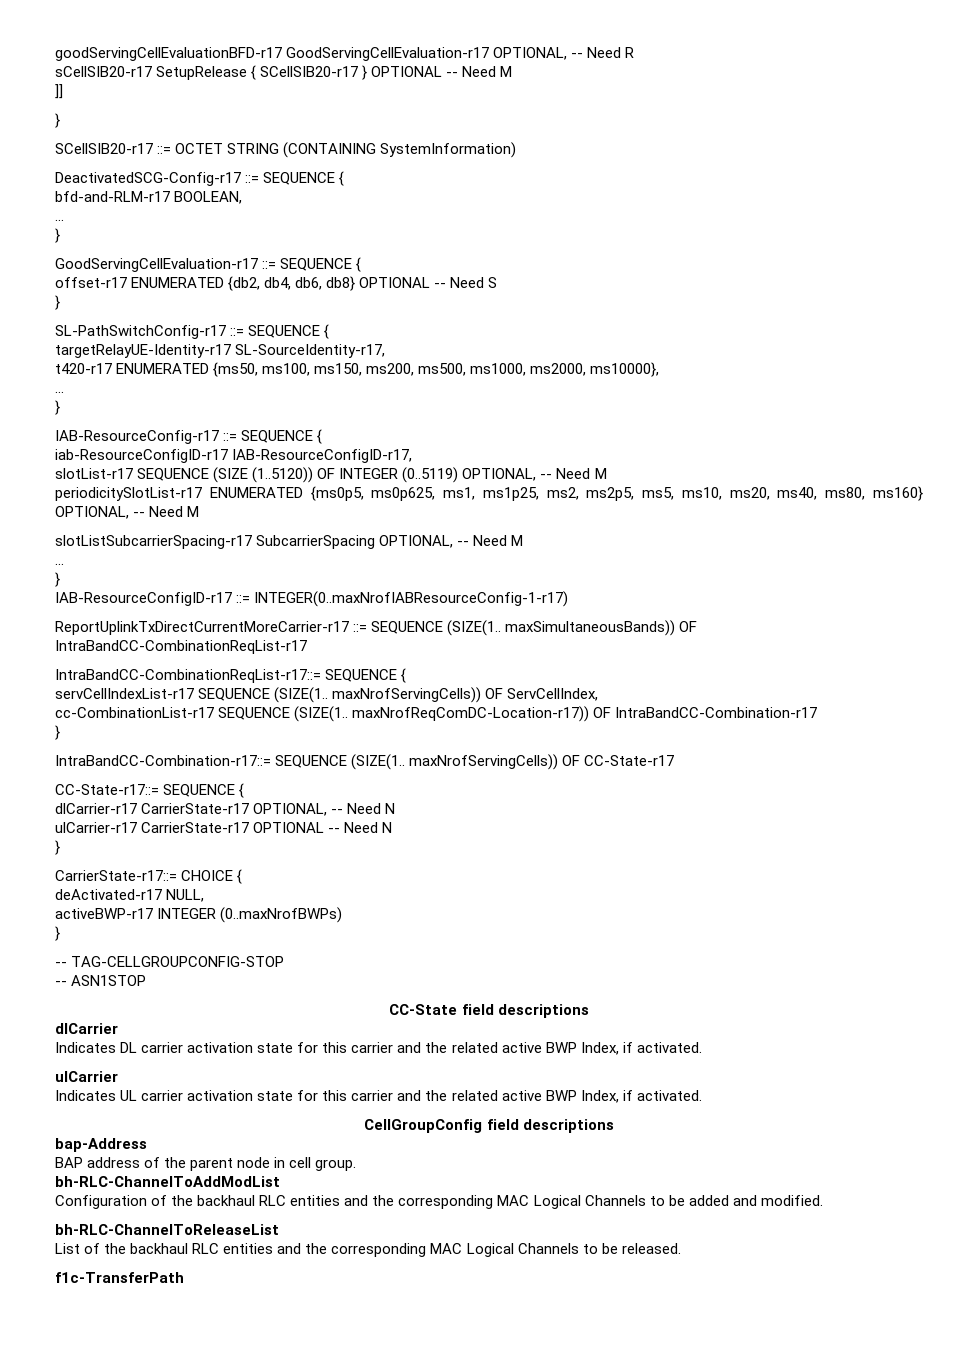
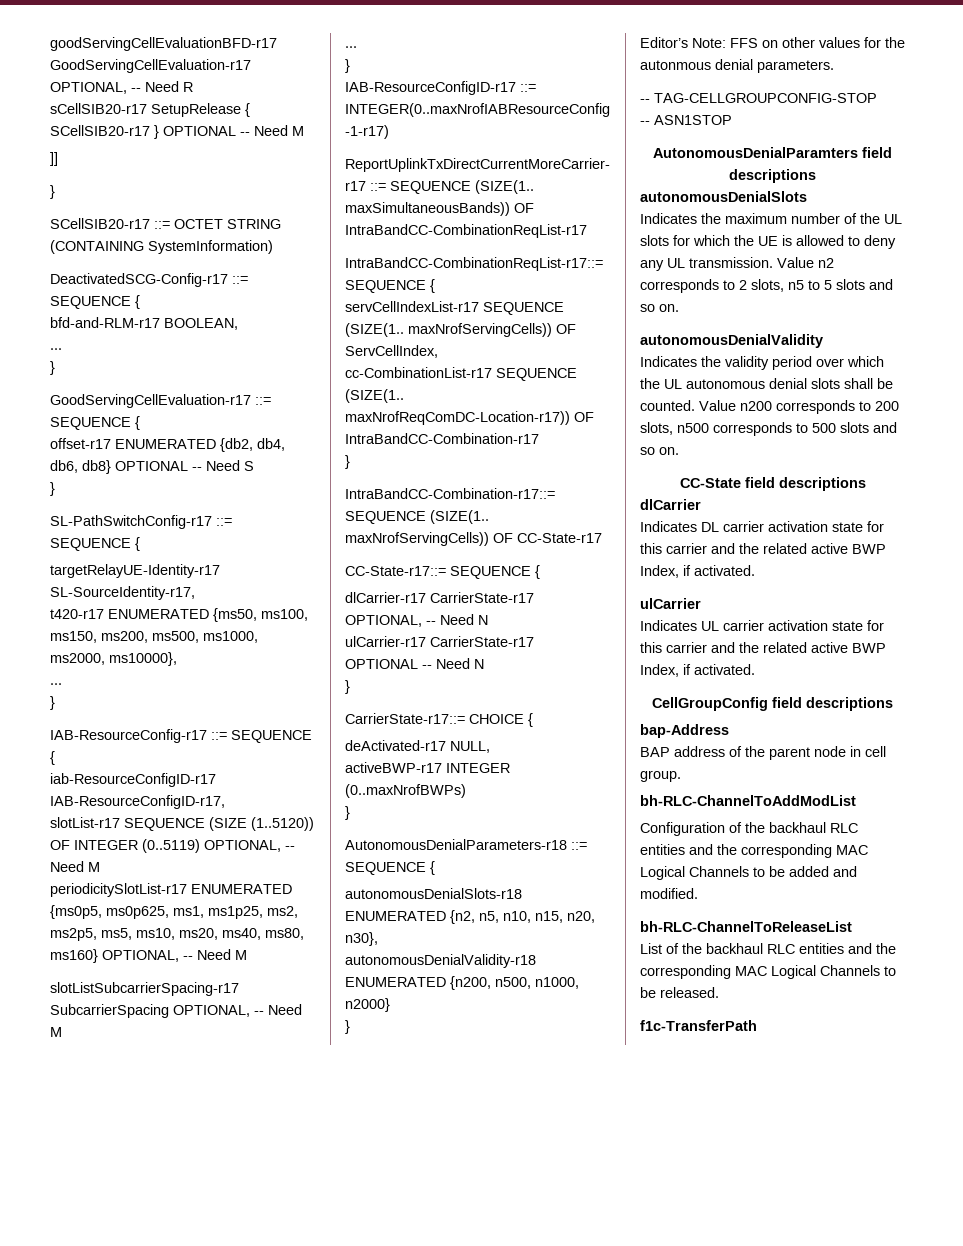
[55,956,285,967] [55,975,147,986] -- TAG-CELLGROUPCONFIG-STOP // -- ASN1STOP -> [345,839,587,850] [345,861,435,875] [345,888,522,899] [345,910,595,924] [345,932,378,946] [345,954,536,968] [345,976,579,990] [345,998,390,1012] [345,1020,350,1034] [640,37,905,48] [640,59,834,73] [640,93,877,103] [640,115,732,125] [653,147,892,158] [729,169,816,183] [640,191,807,202] [640,213,902,224] [640,235,896,249] [640,257,834,271] [640,279,893,293] [640,304,679,312] [640,334,823,348] [640,356,884,370] [640,378,893,389] [640,400,899,414] [640,422,897,436] [640,447,679,455] AutonomousDenialParameters-r18 ::= SEQUENCE { // autonomousDenialSlots-r18 ENUMERATED {n2, n5, n10, n15, n20, n30}, // autonomousDenialValidity-r18 ENUMERATED {n200, n500, n1000, n2000} // } // Editor’s Note: FFS on other values for the autonmous denial parameters. // -- TAG-CELLGROUPCONFIG-STOP // -- ASN1STOP // AutonomousDenialParamters field descriptions // autonomousDenialSlots // Indicates the maximum number of the UL slots for which the UE is allowed to deny any UL transmission. Value n2 corresponds to 2 slots, n5 to 5 slots and so on. // autonomousDenialValidity // Indicates the validity period over which the UL autonomous denial slots shall be counted. Value n200 corresponds to 200 slots, n500 corresponds to 500 slots and so on.

